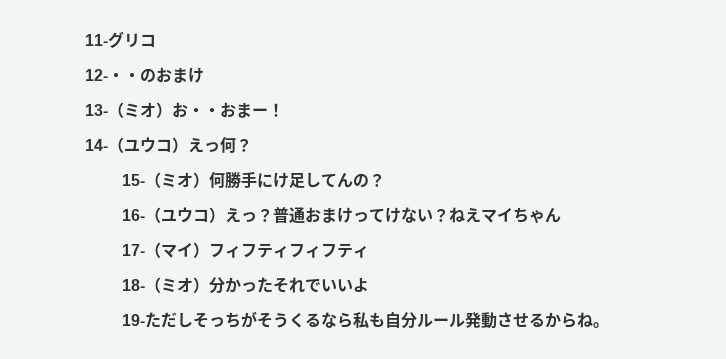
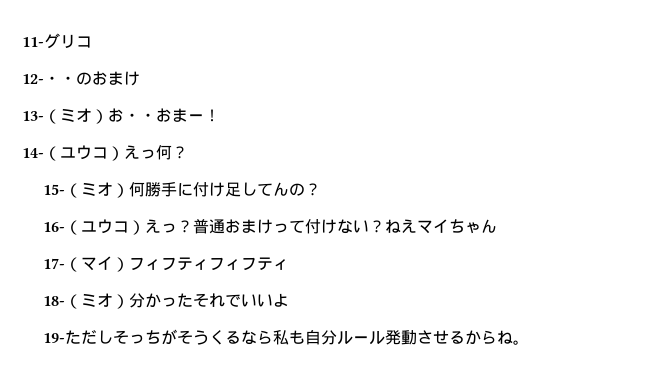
(273, 180) none -> [193,182,210,197] 付
(385, 215) none -> [305,219,322,234] 付

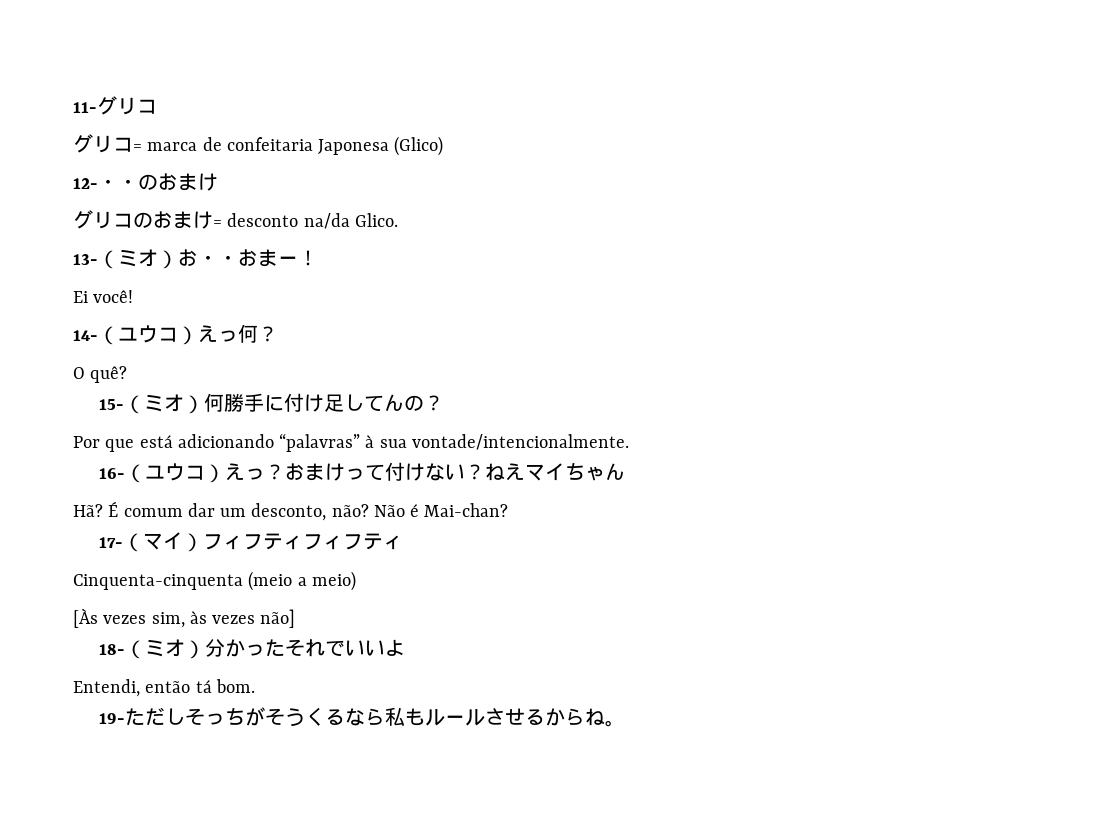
[22,71,140,86] 12-・・のおまけ -> [73,134,444,156] [73,173,218,191] [73,210,398,229] グリコ= marca de confeitaria Japonesa (Glico) // 12-・・のおまけ // グリコのおまけ= desconto na/da Glico.
(220, 115) none -> [73,290,134,303] // Ei você!
(188, 152) none -> [73,366,128,383] // O quê?
(322, 189) none -> [73,433,629,452] // Por que está adicionando “palavras” à sua vontade/intencionalmente.
[193,219,226,234] 普通 -> (286, 472) none
(498, 226) none -> [73,501,509,521] // Hã? É comum dar um desconto, não? Não é Mai-chan?
(290, 264) none -> [73,571,356,591] [73,608,296,628] // Cinquenta-cinquenta (meio a meio) // [Às vezes sim, às vezes não]
(290, 300) none -> [73,679,255,697] // Entendi, então tá bom.
[305,330,418,345] 自分ルール発動 -> [425,709,486,726] ルール

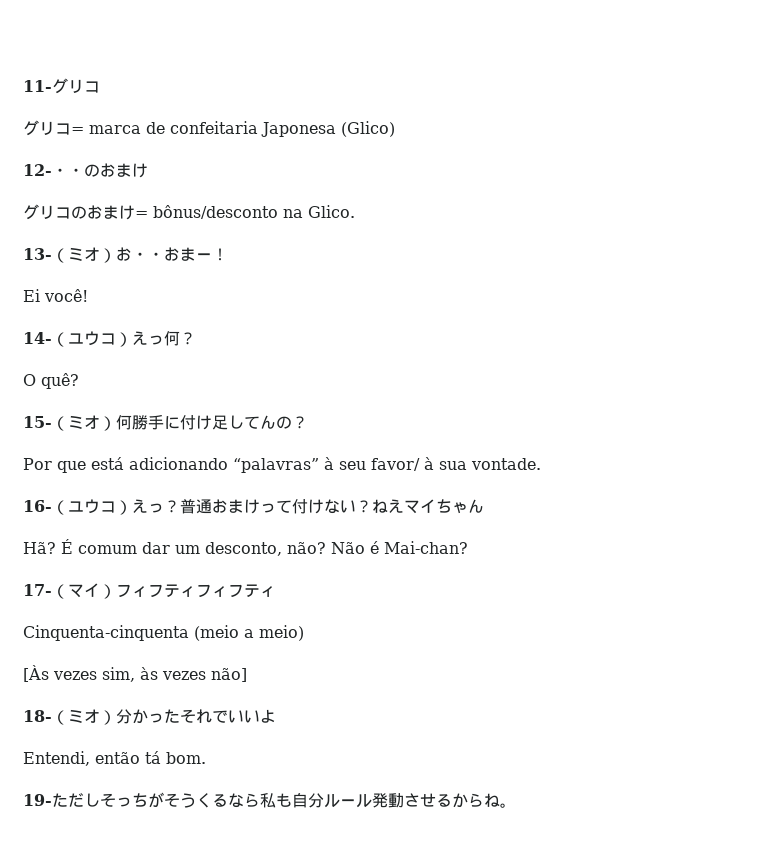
[227,213,350,229] desconto na/da -> [153,205,303,219] bônus/desconto na
[379,434,629,450] sua vontade/intencionalmente. -> [339,457,541,471] seu favor/ à sua vontade.
(286, 472) none -> [180,499,212,514] 普通
[425,709,486,726] ルール -> [292,793,404,808] 自分ルール発動

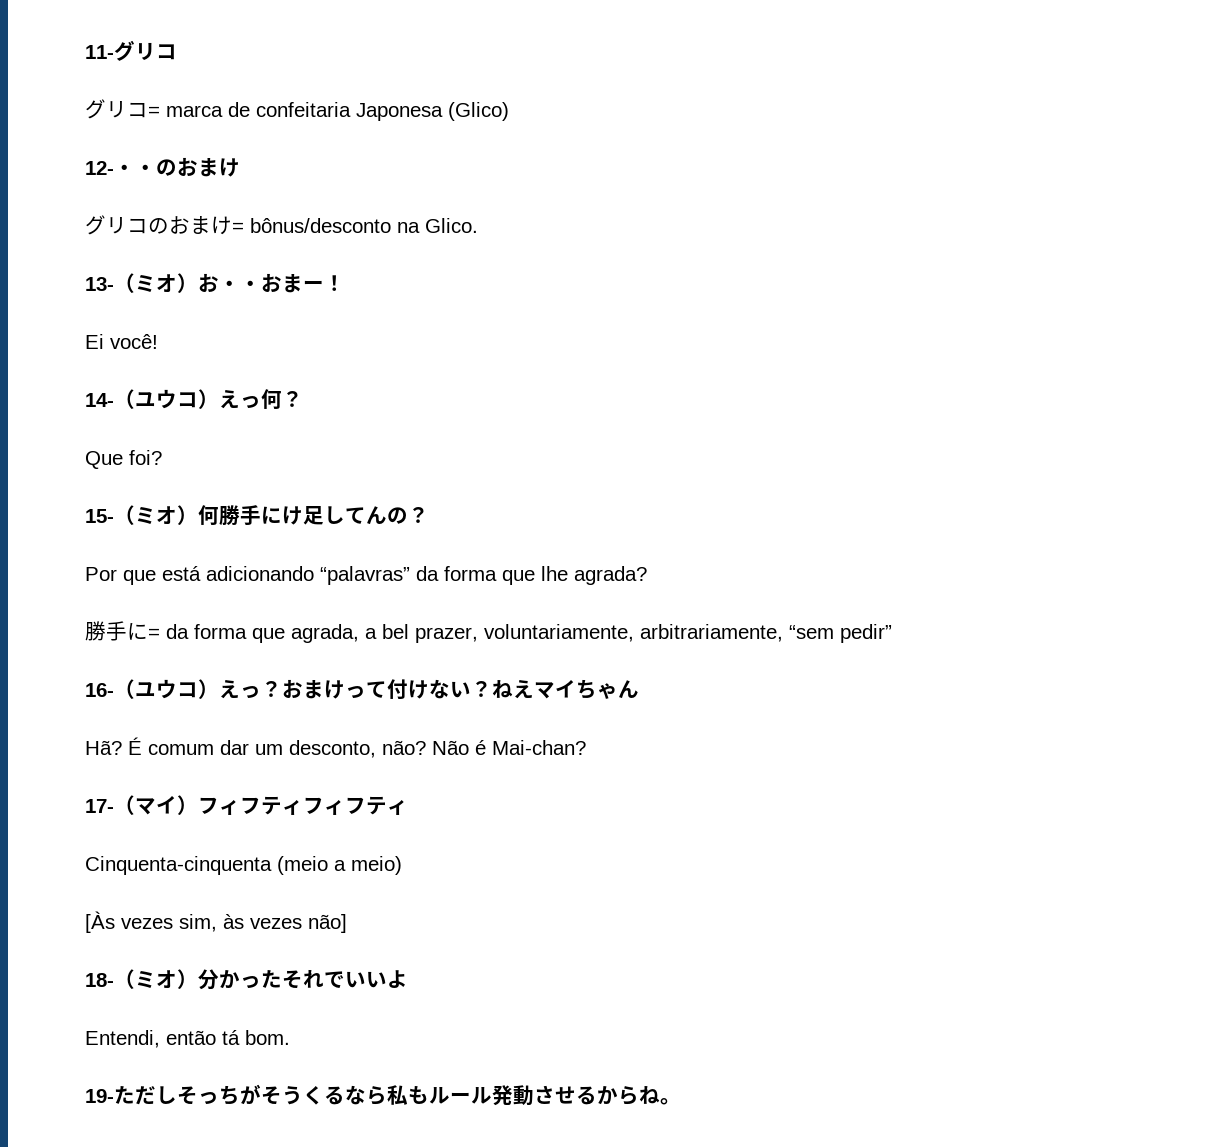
[23,373,79,389] O quê? -> [85,450,162,469] Que foi?
[180,415,196,430] 付 -> (282, 515) none
[324,457,541,471] à seu favor/ à sua vontade. -> [416,566,647,585] [85,621,892,643] da forma que lhe agrada? // 勝手に= da forma que agrada, a bel prazer, voluntariamente, arbitrariamente, “sem pedir”
[180,499,212,514] 普通 -> (282, 689) none
[292,793,324,808] 自分 -> (429, 1095) none

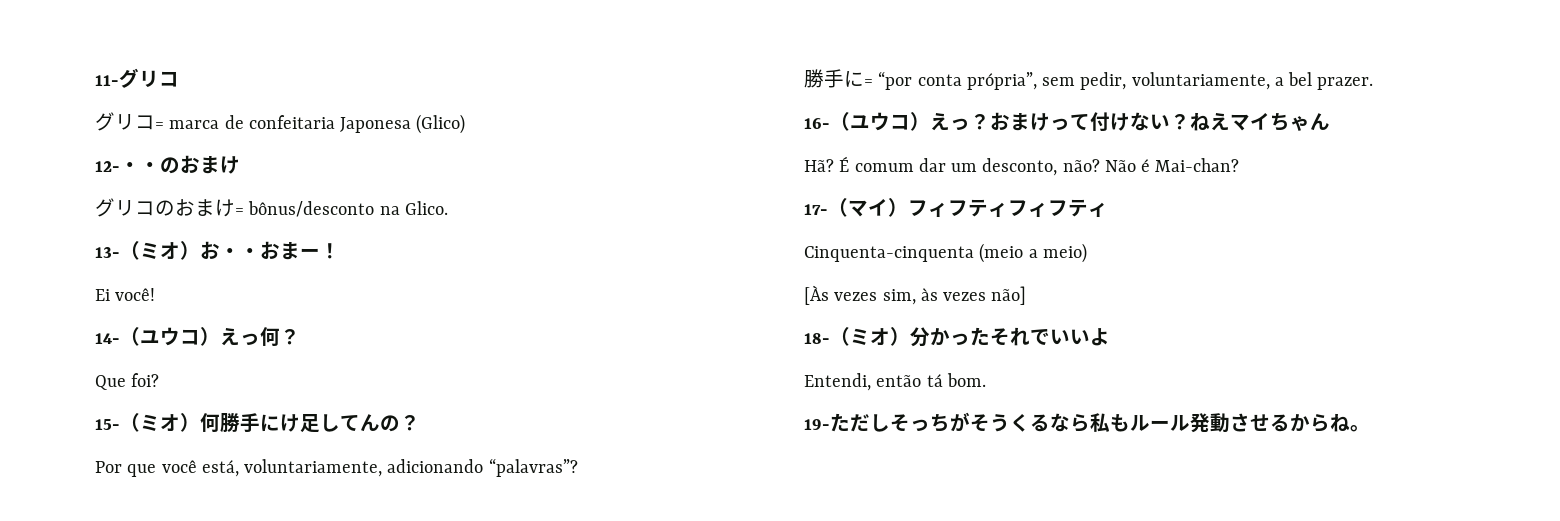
[162,566,647,585] [85,621,892,643] está adicionando “palavras” da forma que lhe agrada? // 勝手に= da forma que agrada, a bel prazer, voluntariamente, arbitrariamente, “sem pedir” -> [161,458,578,477] [804,69,1374,90] você está, voluntariamente, adicionando “palavras”? // 勝手に= “por conta própria”, sem pedir, voluntariamente, a bel prazer.

